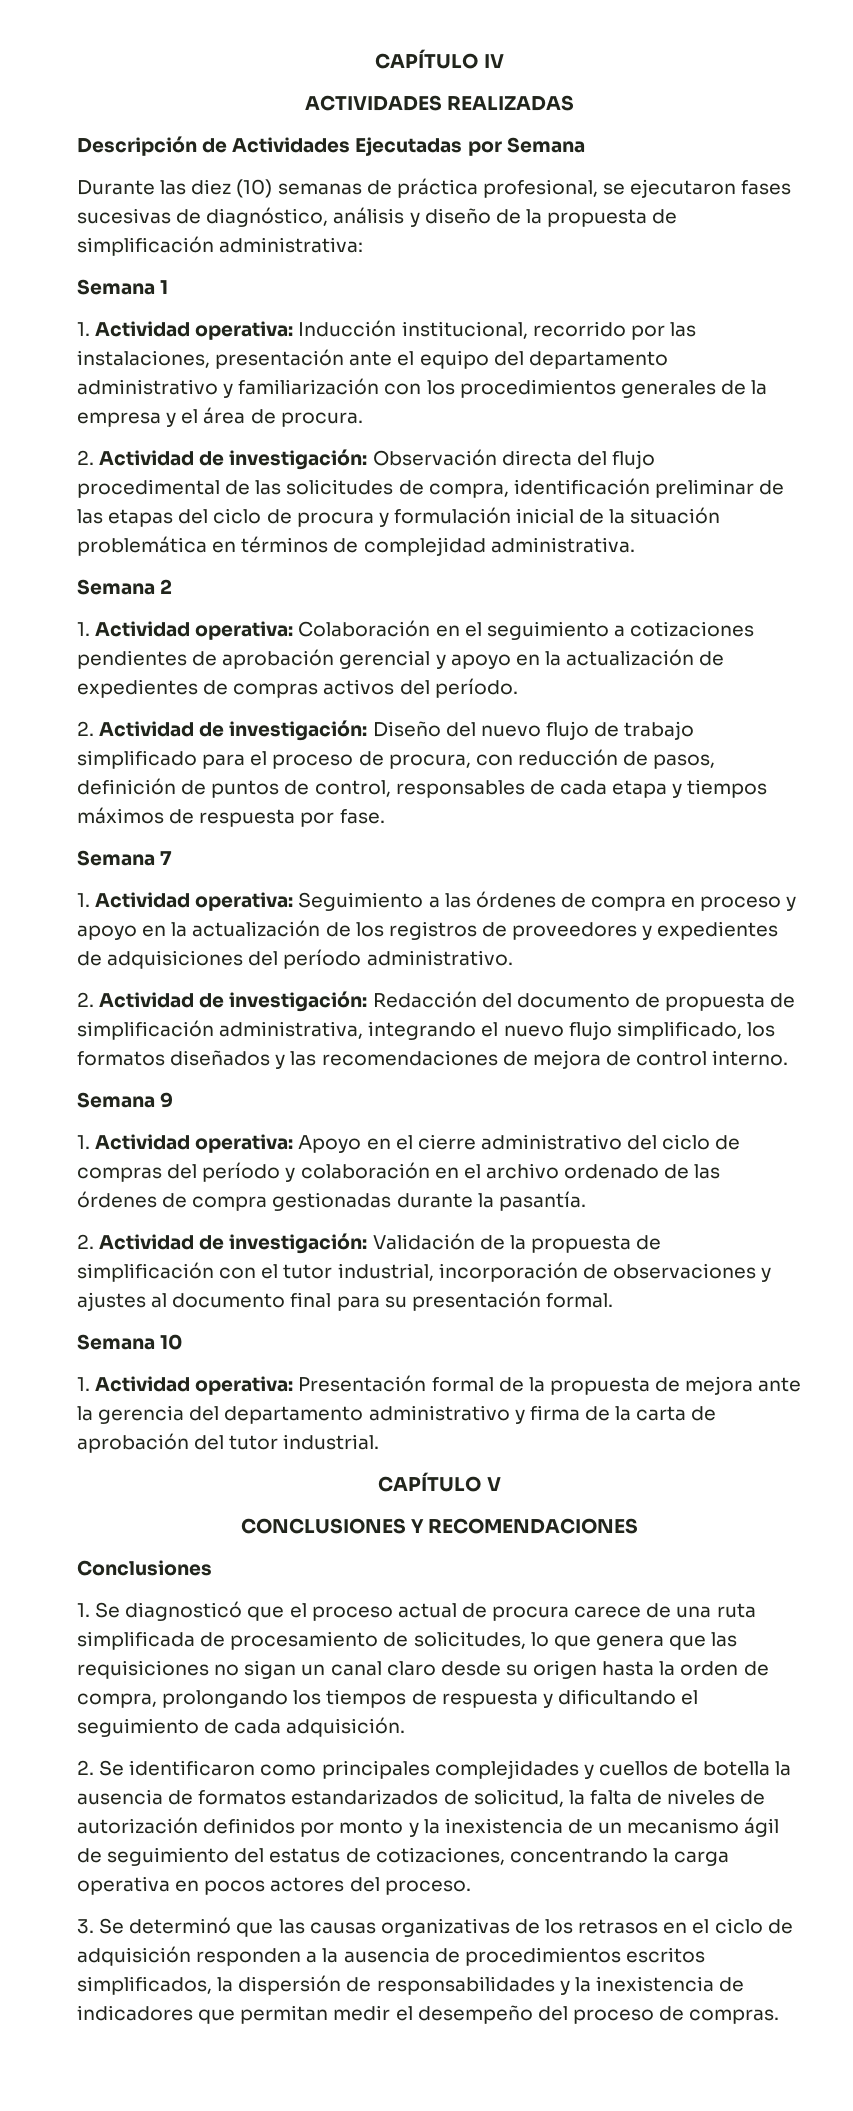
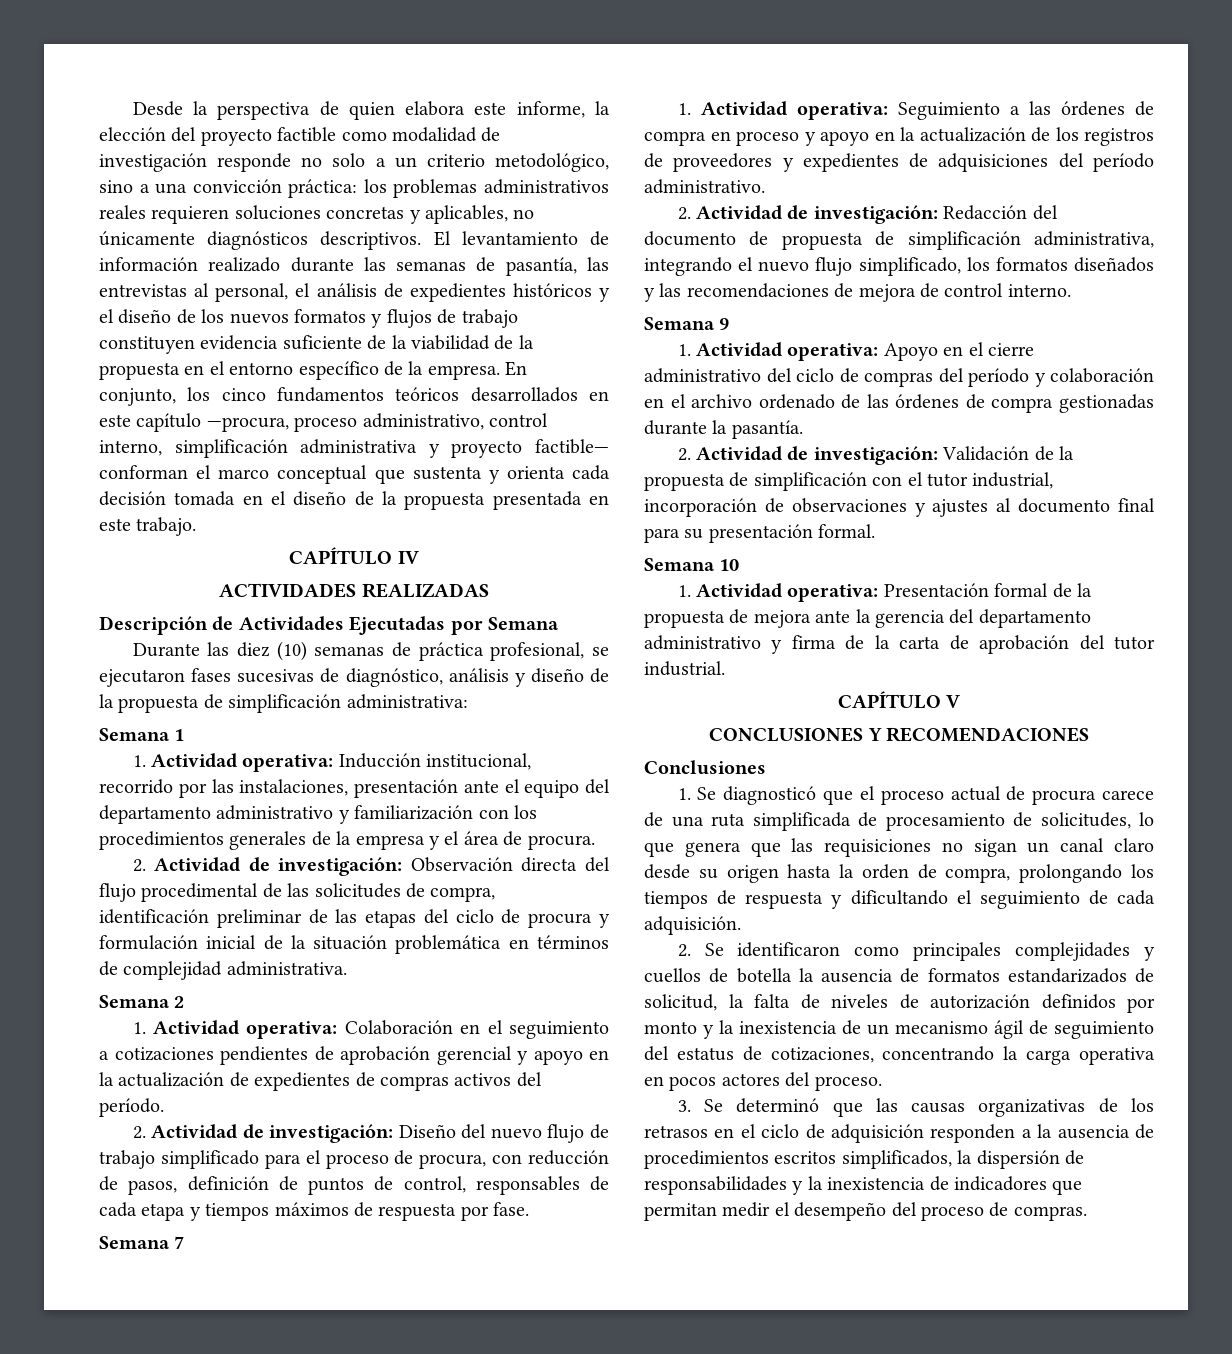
(375, 59) none -> [132,101,610,120] [99,127,501,146] [99,153,610,172] [99,179,609,198] [99,205,535,224] [99,231,609,250] [99,257,609,276] [99,283,610,302] [99,309,518,328] [99,335,534,354] [99,361,528,380] [99,387,609,406] [99,413,548,432] [99,439,609,458] [99,465,610,484] [99,491,609,510] [99,517,197,536] Desde la perspectiva de quien elabora este informe, la elección del proyecto factible como modalidad de investigación responde no solo a un criterio metodológico, sino a una convicción práctica: los problemas administrativos reales requieren soluciones concretas y aplicables, no únicamente diagnósticos descriptivos. El levantamiento de información realizado durante las semanas de pasantía, las entrevistas al personal, el análisis de expedientes históricos y el diseño de los nuevos formatos y flujos de trabajo constituyen evidencia suficiente de la viabilidad de la propuesta en el entorno específico de la empresa. En conjunto, los cinco fundamentos teóricos desarrollados en este capítulo —procura, proceso administrativo, control interno, simplificación administrativa y proyecto factible— conforman el marco conceptual que sustenta y orienta cada decisión tomada en el diseño de la propuesta presentada en este trabajo. //

